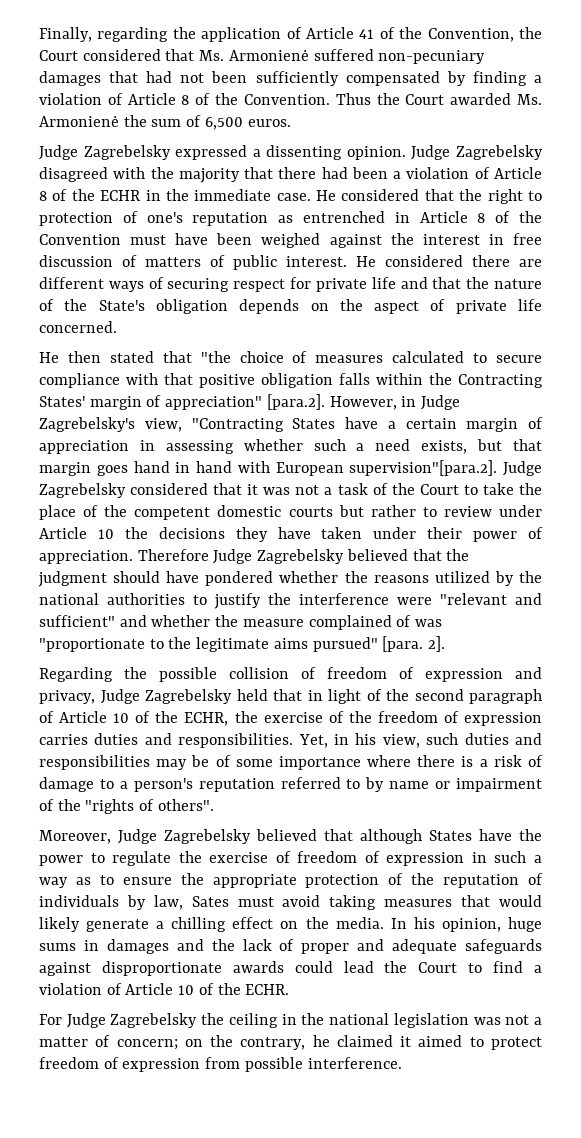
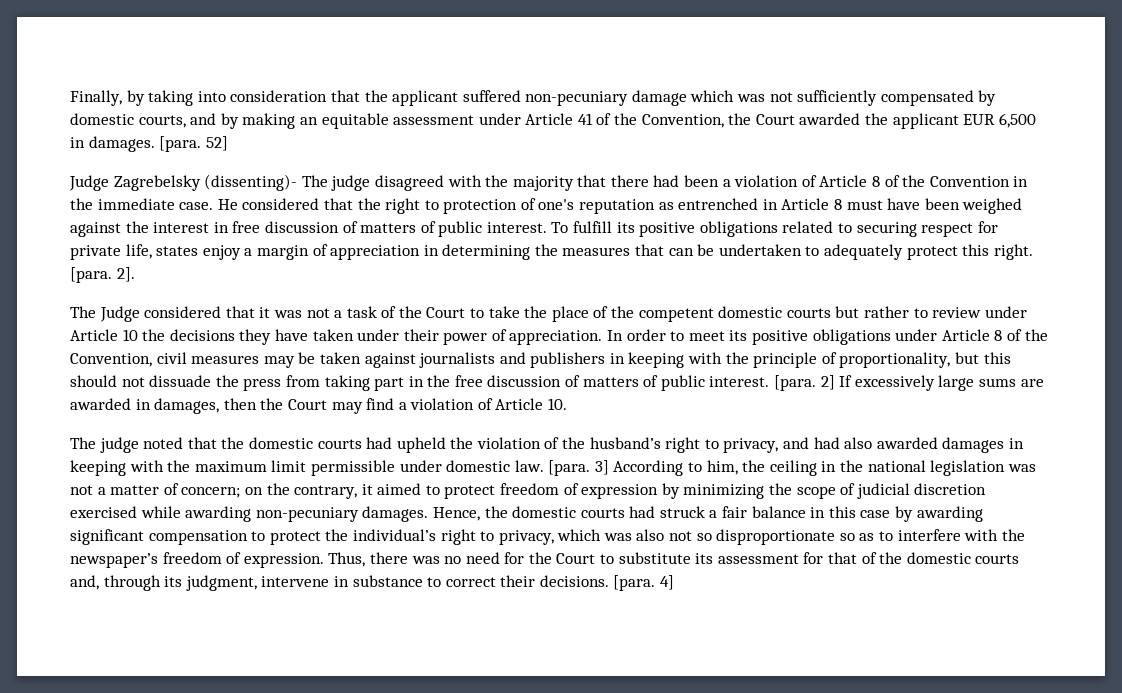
[97,27,302,42] regarding the application of -> [126,90,997,106] [70,113,521,129] by taking into consideration that the applicant suffered non-pecuniary damage which was not sufficiently compensated by domestic courts, and by making an equitable assessment under
[82,49,486,64] [39,71,542,86] [39,93,542,105] [39,115,291,130] [39,145,543,160] considered that Ms. Armonienė suffered non-pecuniary damages that had not been sufficiently compensated by finding a violation of Article 8 of the Convention. Thus the Court awarded Ms. Armonienė the sum of 6,500 euros. // Judge Zagrebelsky expressed a dissenting opinion. Judge Zagrebelsky -> [799,113,1036,129] [70,136,228,152] [69,174,371,191] awarded the applicant EUR 6,500 in damages. [para. 52] // Judge Zagrebelsky (dissenting)- The judge
[100,190,141,201] ECHR -> [929,176,1010,187] Convention
[495,211,542,223] [39,234,121,245] of the Convention -> (843, 204) none
[356,255,542,267] [39,277,542,292] [39,299,542,314] [39,321,117,333] [39,351,542,363] [39,373,543,388] [39,394,461,410] [39,417,543,432] [39,439,543,454] [39,460,542,476] [39,483,126,498] He considered there are different ways of securing respect for private life and that the nature of the State's obligation depends on the aspect of private life concerned. // He then stated that "the choice of measures calculated to secure compliance with that positive obligation falls within the Contracting States' margin of appreciation" [para.2]. However, in Judge Zagrebelsky's view, "Contracting States have a certain margin of appreciation in assessing whether such a need exists, but that margin goes hand in hand with European supervision"[para.2]. Judge Zagrebelsky -> [551,221,998,237] [70,244,1033,260] [70,267,135,283] [70,306,140,322] To fulfill its positive obligations related to securing respect for private life, states enjoy a margin of appreciation in determining the measures that can be undertaken to adequately protect this right. [para. 2]. // The Judge
[137,549,470,564] [38,571,542,587] [39,593,542,609] [39,615,443,630] [39,636,446,652] [39,667,542,682] [39,689,542,704] [39,711,542,726] [39,733,542,748] [39,755,543,770] [39,777,542,792] [39,799,214,814] [39,829,542,844] [39,851,542,866] [39,873,543,888] [39,895,543,910] [39,917,542,932] [39,939,542,954] [39,961,483,976] Therefore Judge Zagrebelsky believed that the judgment should have pondered whether the reasons utilized by the national authorities to justify the interference were "relevant and sufficient" and whether the measure complained of was "proportionate to the legitimate aims pursued" [para. 2]. // Regarding the possible collision of freedom of expression and privacy, Judge Zagrebelsky held that in light of the second paragraph of Article 10 of the ECHR, the exercise of the freedom of expression carries duties and responsibilities. Yet, in his view, such duties and responsibilities may be of some importance where there is a risk of damage to a person's reputation referred to by name or impairment of the "rights of others". // Moreover, Judge Zagrebelsky believed that although States have the power to regulate the exercise of freedom of expression in such a way as to ensure the appropriate protection of the reputation of individuals by law, Sates must avoid taking measures that would likely generate a chilling effect on the media. In his opinion, huge sums in damages and the lack of proper and adequate safeguards against disproportionate awards could lead the Court to -> [607,329,1048,345] [70,352,1011,368] [70,375,1044,391] [70,398,363,414] In order to meet its positive obligations under Article 8 of the Convention, civil measures may be taken against journalists and publishers in keeping with the principle of proportionality, but this should not dissuade the press from taking part in the free discussion of matters of public interest. [para. 2] If excessively large sums are awarded in damages, then the Court may
[178,983,290,995] [39,1013,198,1028] 10 of the ECHR. // For Judge Zagrebelsky -> [548,398,568,410] [70,437,1024,453] [70,460,738,476] 10. // The judge noted that the domestic courts had upheld the violation of the husband’s right to privacy, and had also awarded damages in keeping with the maximum limit permissible under domestic law. [para. 3] According to him,
[312,1035,393,1047] he claimed -> (358, 492) none
[205,1057,402,1072] from possible interference. -> [661,483,987,499] [70,506,983,522] [70,529,1025,545] [70,552,1020,568] [70,575,675,591] by minimizing the scope of judicial discretion exercised while awarding non-pecuniary damages. Hence, the domestic courts had struck a fair balance in this case by awarding significant compensation to protect the individual’s right to privacy, which was also not so disproportionate so as to interfere with the newspaper’s freedom of expression. Thus, there was no need for the Court to substitute its assessment for that of the domestic courts and, through its judgment, intervene in substance to correct their decisions. [para. 4]

